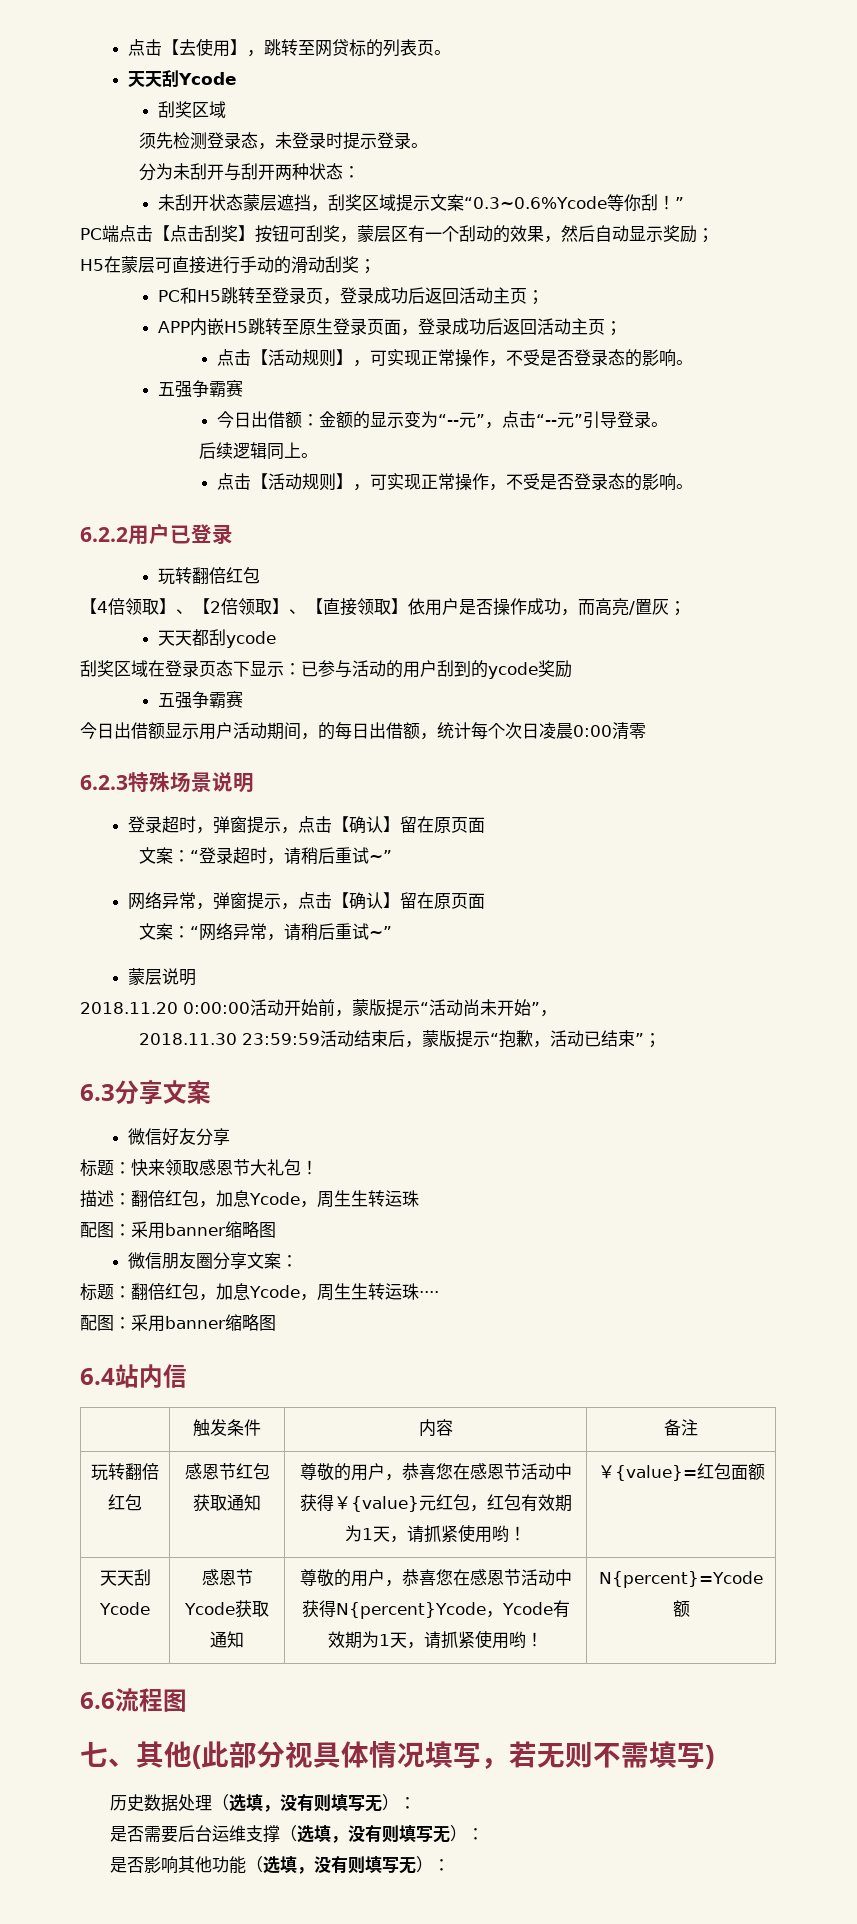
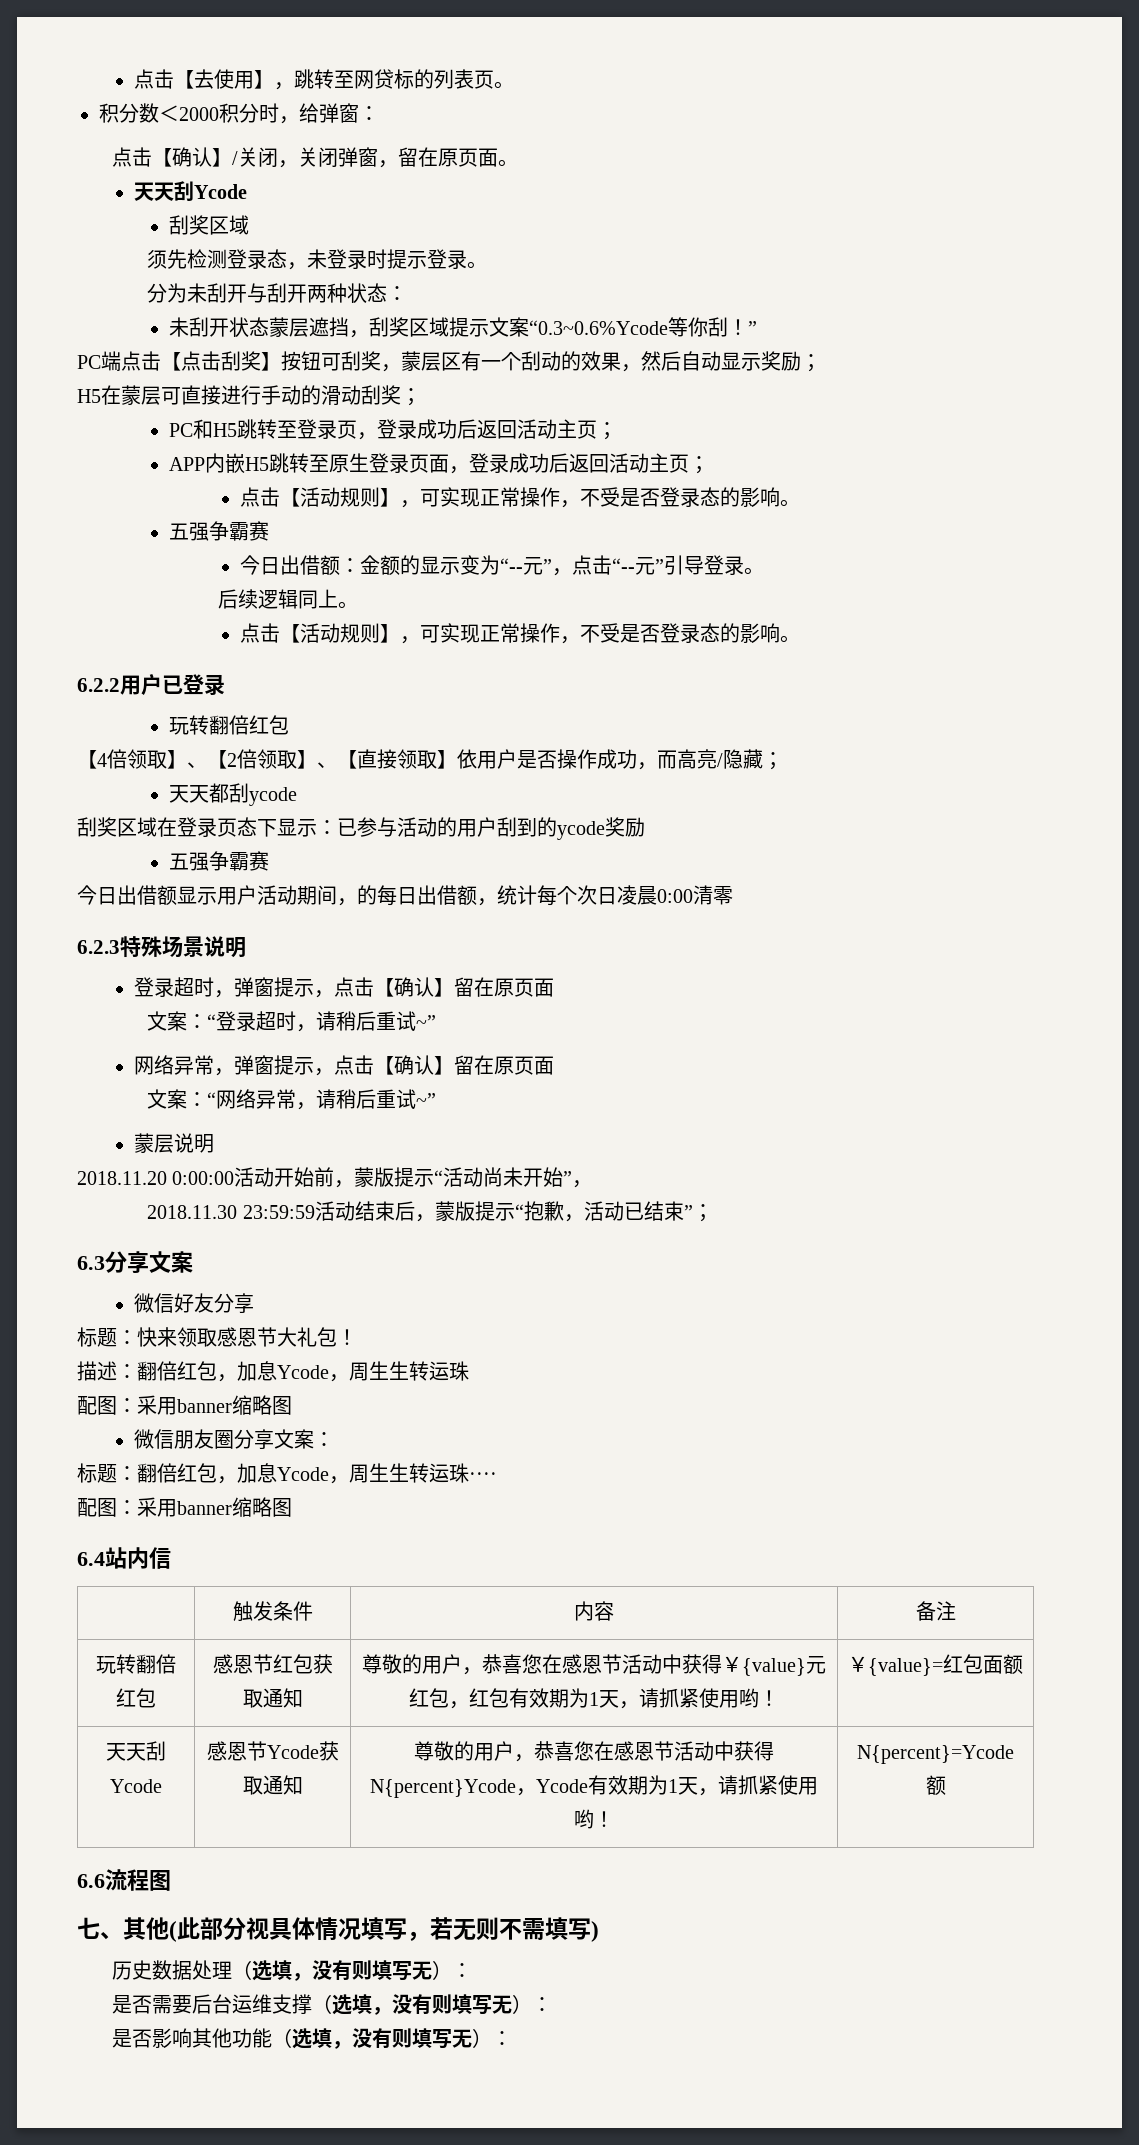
(452, 52) none -> [99,103,379,124] [112,147,519,168] // 积分数＜2000积分时，给弹窗： // 点击【确认】/关闭，关闭弹窗，留在原页面。
[635,599,669,615] 置灰 -> [723,749,763,769] 隐藏

